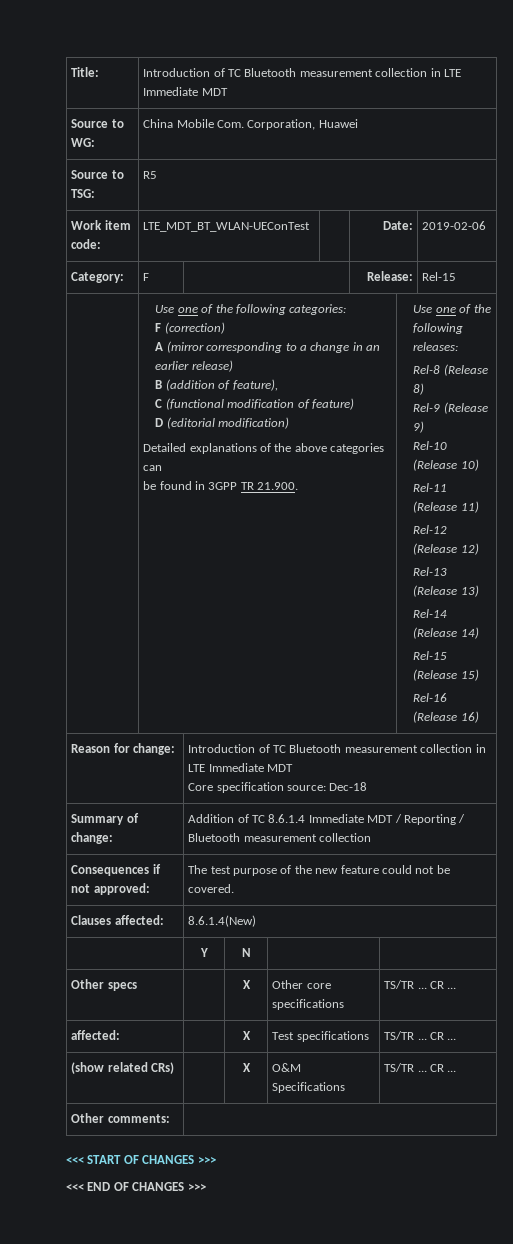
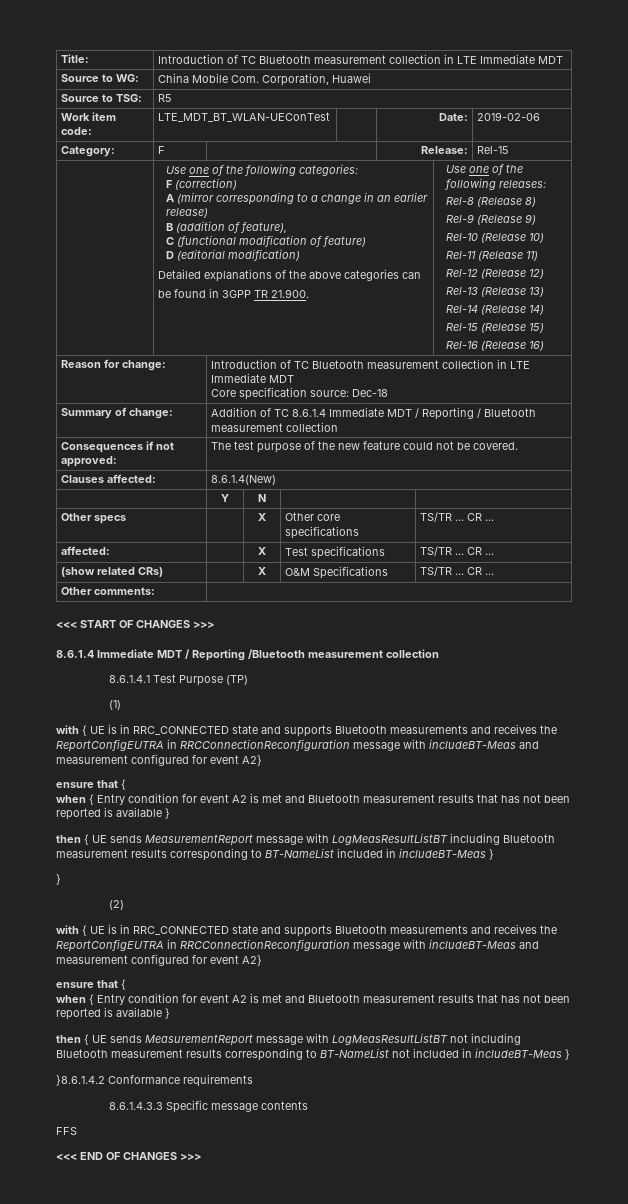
(216, 1160) none -> [56,649,439,661] [109,674,249,686] [109,700,122,710] [56,724,557,737] [56,739,539,752] [56,754,262,766] [56,779,126,790] [56,793,570,805] [56,807,170,820] [56,833,555,846] [56,848,494,861] [56,874,61,885] [109,900,125,910] [56,924,557,937] [56,939,539,952] [56,954,262,966] [56,979,126,990] [56,993,570,1005] [56,1007,170,1020] [56,1033,521,1046] [56,1048,570,1061] [56,1074,253,1087] [109,1100,309,1113] [56,1127,77,1135] // 8.6.1.4 Immediate MDT / Reporting /Bluetooth measurement collection // 8.6.1.4.1 Test Purpose (TP) // (1) // with { UE is in RRC_CONNECTED state and supports Bluetooth measurements and receives the ReportConfigEUTRA in RRCConnectionReconfiguration message with includeBT-Meas and measurement configured for event A2} // ensure that { // when { Entry condition for event A2 is met and Bluetooth measurement results that has not been reported is available } // then { UE sends MeasurementReport message with LogMeasResultListBT including Bluetooth measurement results corresponding to BT-NameList included in includeBT-Meas } // } // (2) // with { UE is in RRC_CONNECTED state and supports Bluetooth measurements and receives the ReportConfigEUTRA in RRCConnectionReconfiguration message with includeBT-Meas and measurement configured for event A2} // ensure that { // when { Entry condition for event A2 is met and Bluetooth measurement results that has not been reported is available } // then { UE sends MeasurementReport message with LogMeasResultListBT not including Bluetooth measurement results corresponding to BT-NameList not included in includeBT-Meas } // }8.6.1.4.2 Conformance requirements // 8.6.1.4.3.3 Specific message contents // FFS

